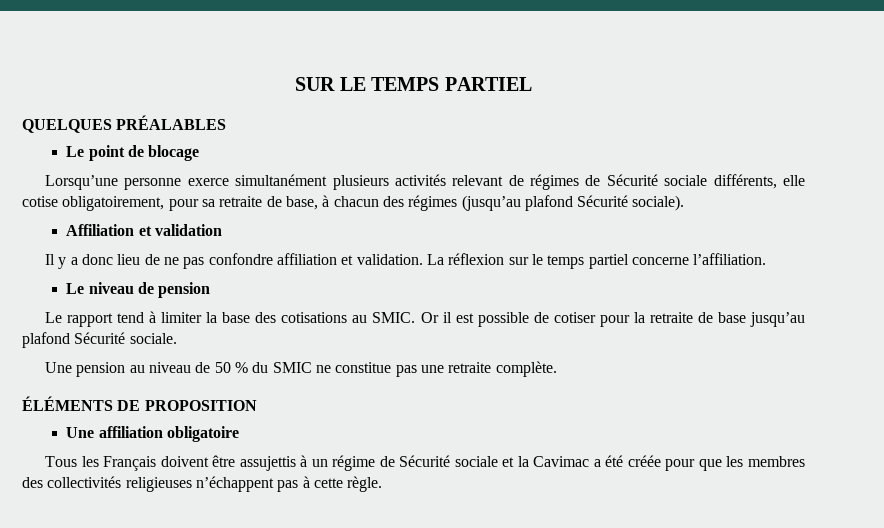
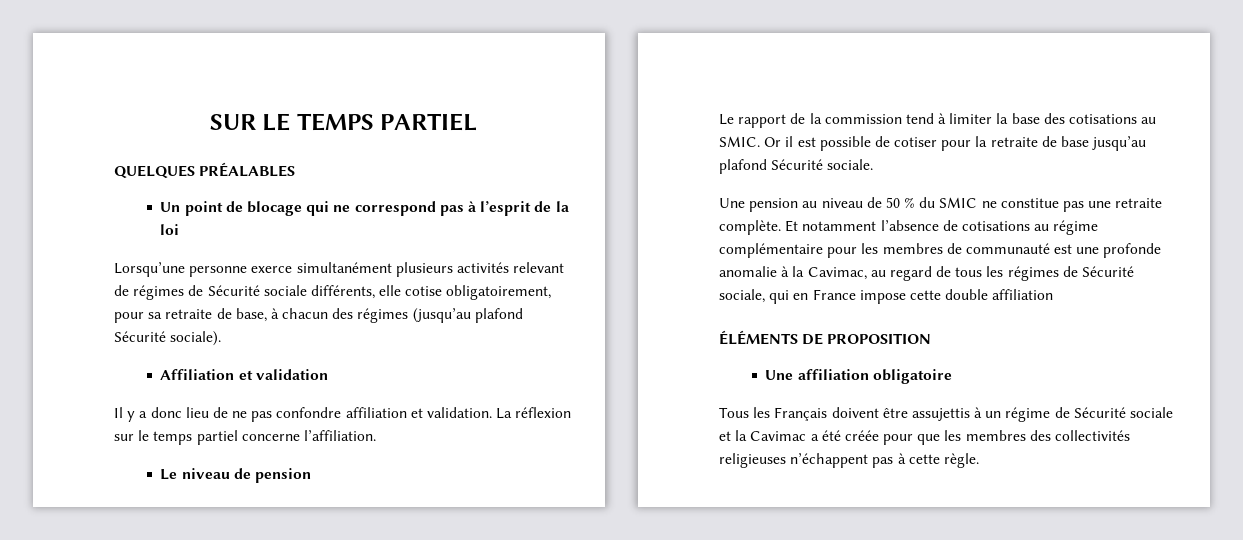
[66,146,85,157] Le -> [160,202,181,212] Un
(200, 153) none -> [306,200,569,216] [160,224,180,235] qui ne correspond pas à l’esprit de la loi
(114, 320) none -> [790,113,902,124] de la commission
(557, 369) none -> [785,220,1099,235] [719,243,1162,258] [719,266,1135,281] [719,289,1054,304] Et notamment l’absence de cotisations au régime complémentaire pour les membres de communauté est une profonde anomalie à la Cavimac, au regard de tous les régimes de Sécurité sociale, qui en France impose cette double affiliation

